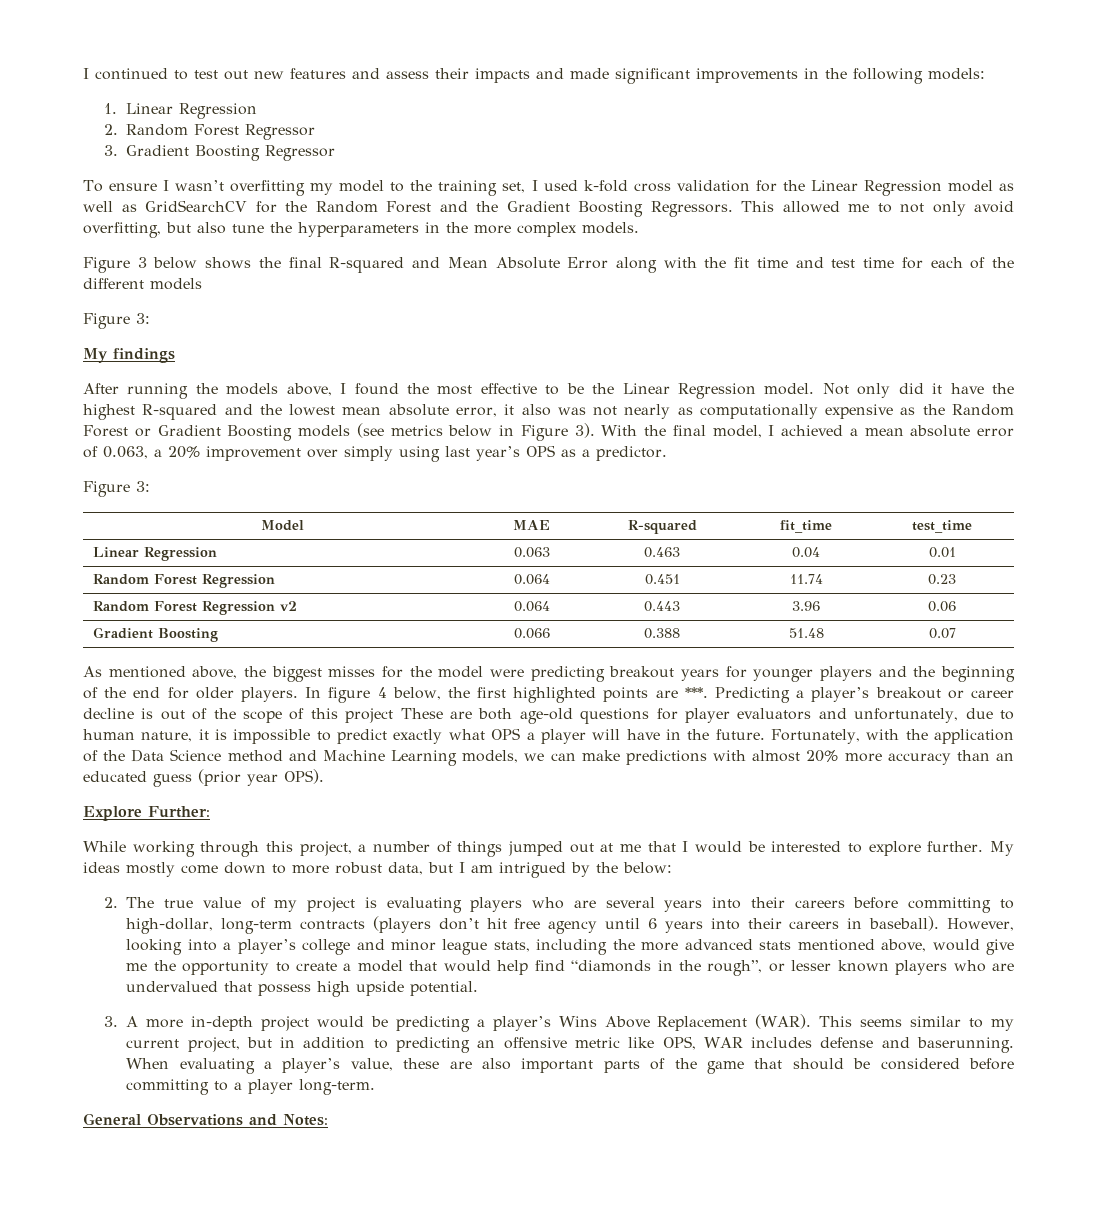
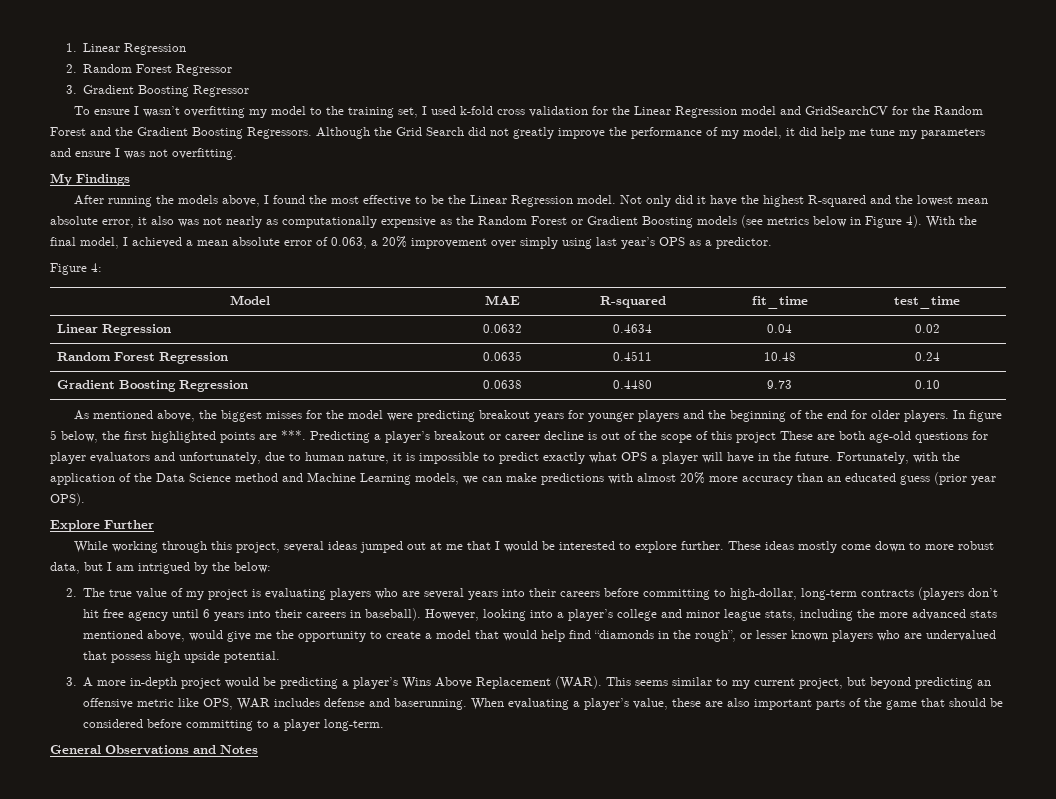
[83,68,985,84] I continued to test out new features and assess their impacts and made significant improvements in the following models: // -> (65, 47) none
[998,183,1014,191] [83,201,137,212] as well as -> [780,106,802,115] and
[741,201,1014,216] [83,222,639,238] [83,257,1015,273] [83,278,202,290] [83,313,150,329] [83,348,175,363] This allowed me to not only avoid overfitting, but also tune the hyperparameters in the more complex models. // Figure 3 below shows the final R-squared and Mean Absolute Error along with the fit time and test time for each of the different models // Figure 3: // My findings -> [316,127,985,139] [50,148,237,160] [50,173,130,186] Although the Grid Search did not greatly improve the performance of my model, it did help me tune my parameters and ensure I was not overfitting. // My Findings
[574,423,595,438] 3). -> [906,215,922,228] 4).
[136,481,150,492] 3: -> [91,263,102,272] 4:
[513,547,550,558] [644,547,680,558] 0.063 | 0.463 -> [482,324,522,333] [613,324,652,333] 0.0632 | 0.4634
[928,547,956,558] 0.01 -> [914,324,940,333] 0.02
[513,574,550,585] [644,574,680,585] [789,574,823,584] [928,574,956,585] [93,601,298,615] [513,601,550,612] [644,601,680,612] [792,601,820,611] [928,601,956,612] [93,627,219,642] [513,628,550,639] [644,628,680,639] [788,628,824,638] [928,628,956,639] 0.064 | 0.451 | 11.74 | 0.23 // Random Forest Regression v2 | 0.064 | 0.443 | 3.96 | 0.06 // Gradient Boosting | 0.066 | 0.388 | 51.48 | 0.07 -> [482,351,522,361] [613,351,652,361] [763,352,796,361] [914,352,940,361] [57,380,249,392] [482,380,522,389] [613,380,652,389] [767,380,792,389] [914,380,940,389] 0.0635 | 0.4511 | 10.48 | 0.24 // Gradient Boosting Regression | 0.0638 | 0.4480 | 9.73 | 0.10
[377,687,387,698] 4 -> [50,430,57,440] 5
[148,806,210,818] Further: -> [104,520,154,529] Further
[358,841,503,857] a number of things -> [284,541,358,552] several ideas
[989,841,1014,856] My -> [728,541,762,550] These
[280,1037,388,1049] in addition to -> [870,677,912,689] beyond
[283,1114,328,1126] Notes: -> [220,745,258,754] Notes

